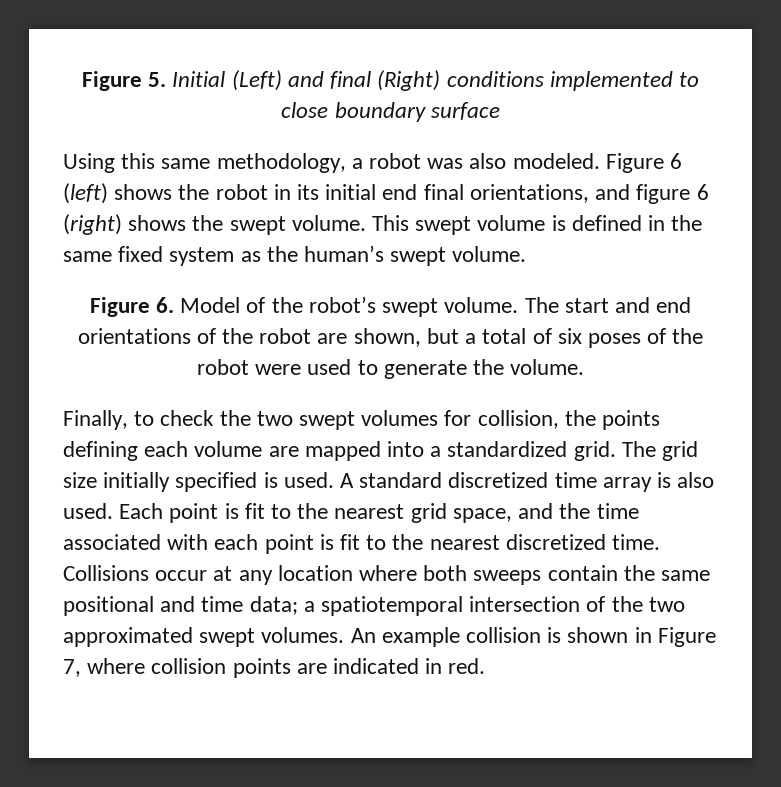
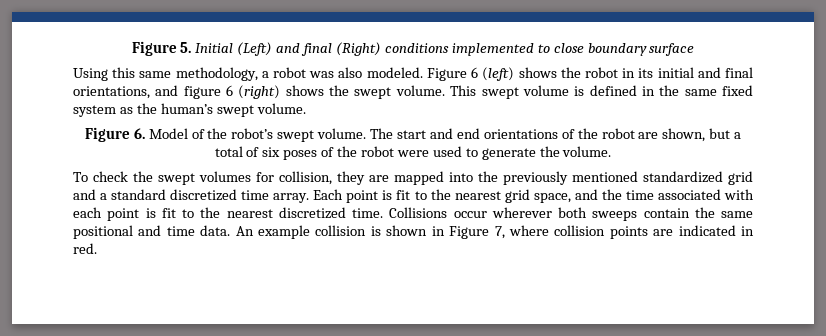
[382,184,418,200] end -> [697,67,721,78] and
[63,410,155,430] Finally, to -> [73,172,88,182] To
[256,411,293,426] two -> (153, 176) none
[564,410,661,430] [63,441,699,461] [63,472,715,492] [63,503,113,519] the points defining each volume are mapped into a standardized grid. The grid size initially specified is used. A standard discretized time array is also used. -> [337,171,753,185] [73,189,310,203] they are mapped into the previously mentioned standardized grid and a standard discretized time array.
[213,565,418,585] at any location where -> [491,207,552,218] wherever
[249,596,685,616] [63,627,345,647] data; a spatiotemporal intersection of the two approximated swept volumes. -> [200,225,231,236] data.

